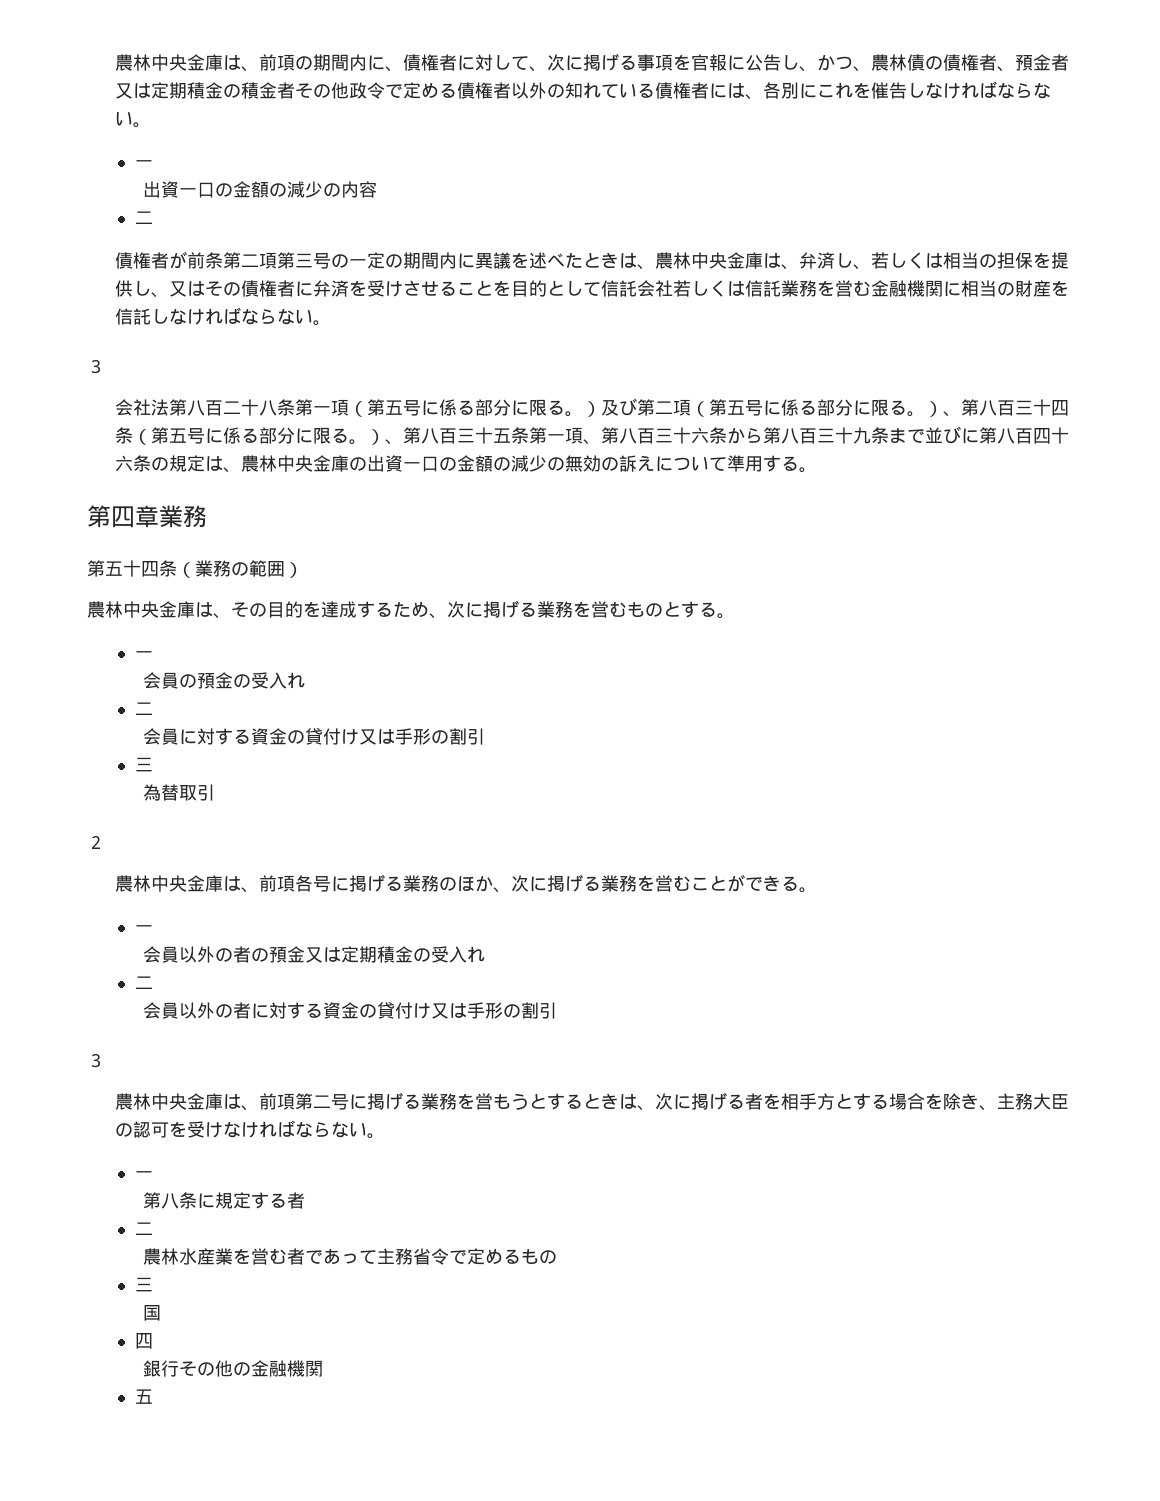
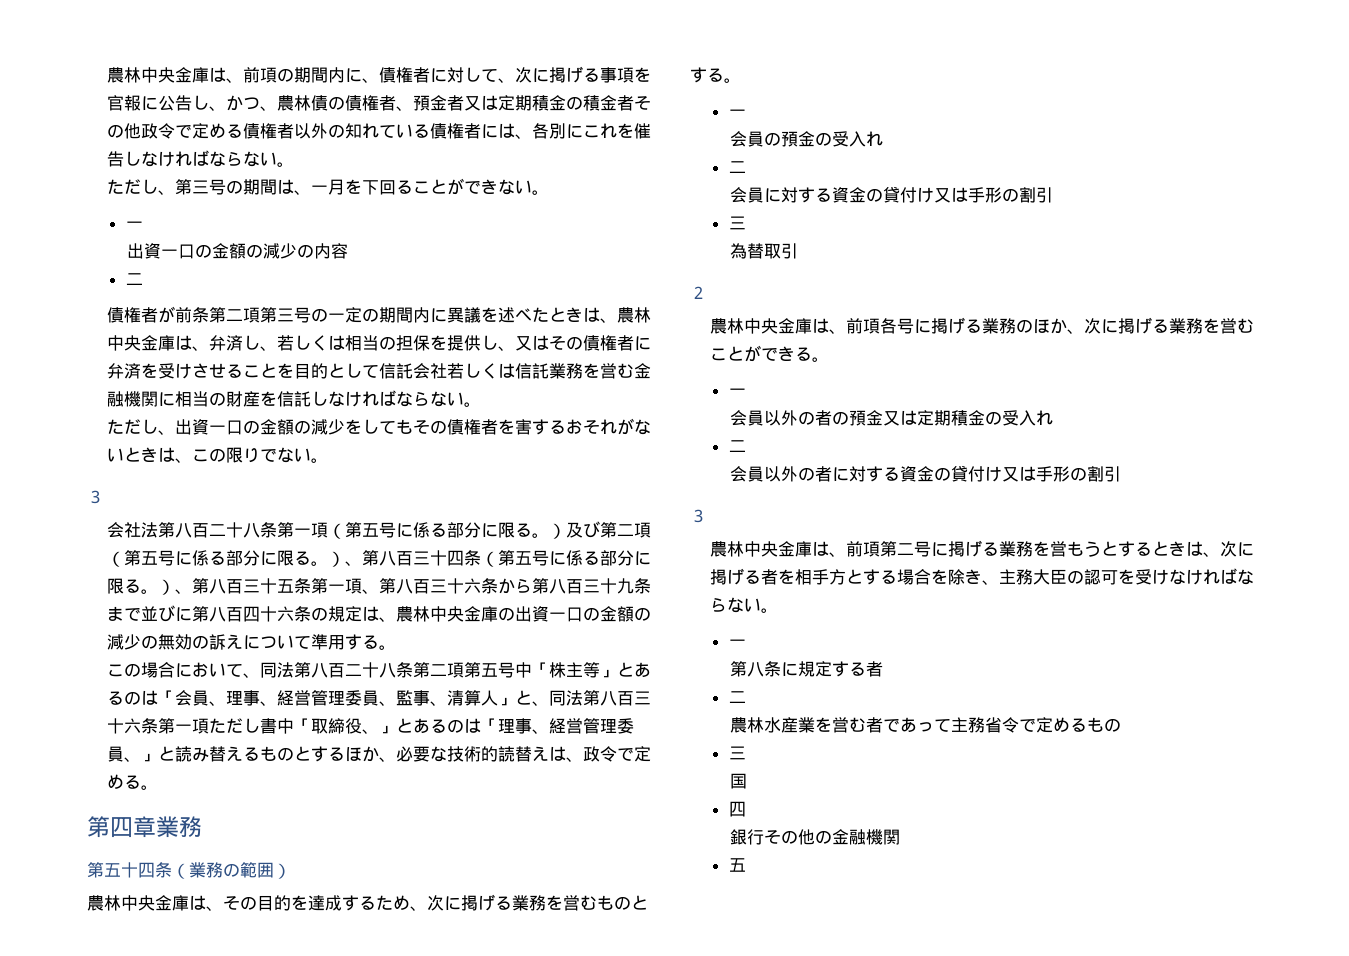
(151, 125) none -> [107,178,550,195] // ただし、第三号の期間は、一月を下回ることができない。
(331, 323) none -> [107,418,652,435] [107,447,329,463] // ただし、出資一口の金額の減少をしてもその債権者を害するおそれがないときは、この限りでない。
(817, 470) none -> [107,662,652,678] [107,690,652,706] [107,718,635,734] [107,746,652,762] [107,774,159,790] // この場合において、同法第八百二十八条第二項第五号中「株主等」とあるのは「会員、理事、経営管理委員、監事、清算人」と、同法第八百三十六条第一項ただし書中「取締役、」とあるのは「理事、経営管理委員、」と読み替えるものとするほか、必要な技術的読替えは、政令で定める。

